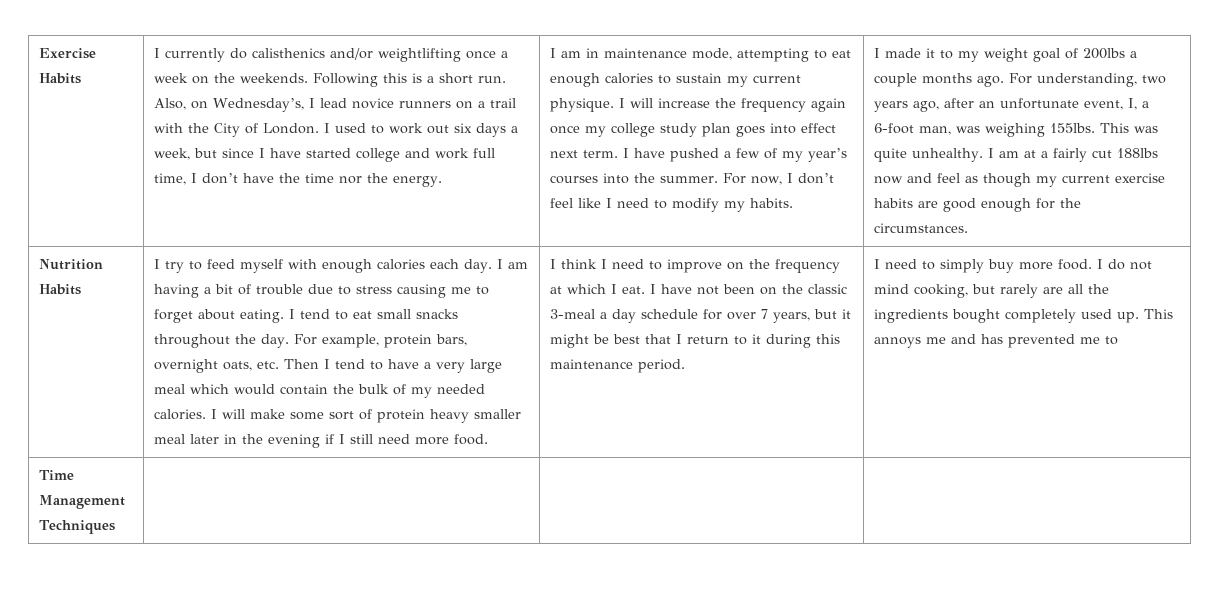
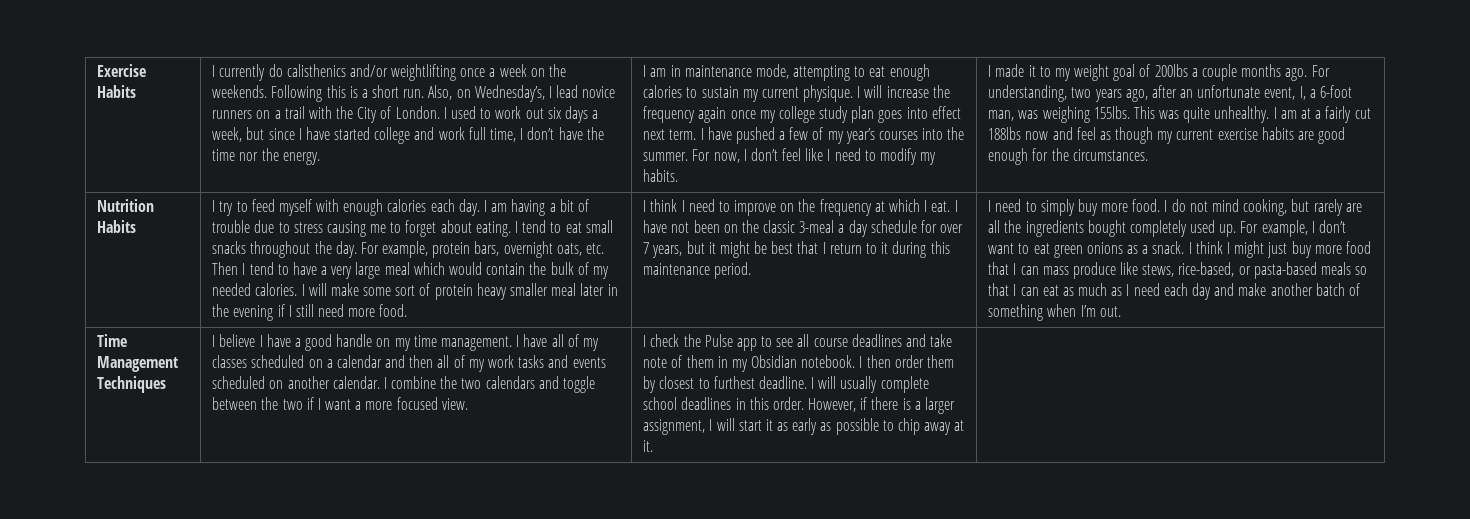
[1144,309,1174,319] [874,334,1119,348] [39,470,75,480] [39,495,126,509] [39,520,116,534] This annoys me and has prevented me to // Time Management Techniques | | -> [1240,220,1347,237] [988,241,1371,258] [988,262,1368,279] [988,283,1360,300] [988,304,1121,321] [97,334,128,347] [97,356,179,372] [97,376,167,393] [212,334,599,351] [212,355,606,372] [212,376,596,393] [212,397,468,410] [643,334,953,351] [643,355,955,372] [643,376,929,393] [643,397,956,414] [643,418,965,435] [643,440,654,452] For example, I don’t want to eat green onions as a snack. I think I might just buy more food that I can mass produce like stews, rice-based, or pasta-based meals so that I can eat as much as I need each day and make another batch of something when I’m out. // Time Management Techniques | I believe I have a good handle on my time management. I have all of my classes scheduled on a calendar and then all of my work tasks and events scheduled on another calendar. I combine the two calendars and toggle between the two if I want a more focused view. | I check the Pulse app to see all course deadlines and take note of them in my Obsidian notebook. I then order them by closest to furthest deadline. I will usually complete school deadlines in this order. However, if there is a larger assignment, I will start it as early as possible to chip away at it.

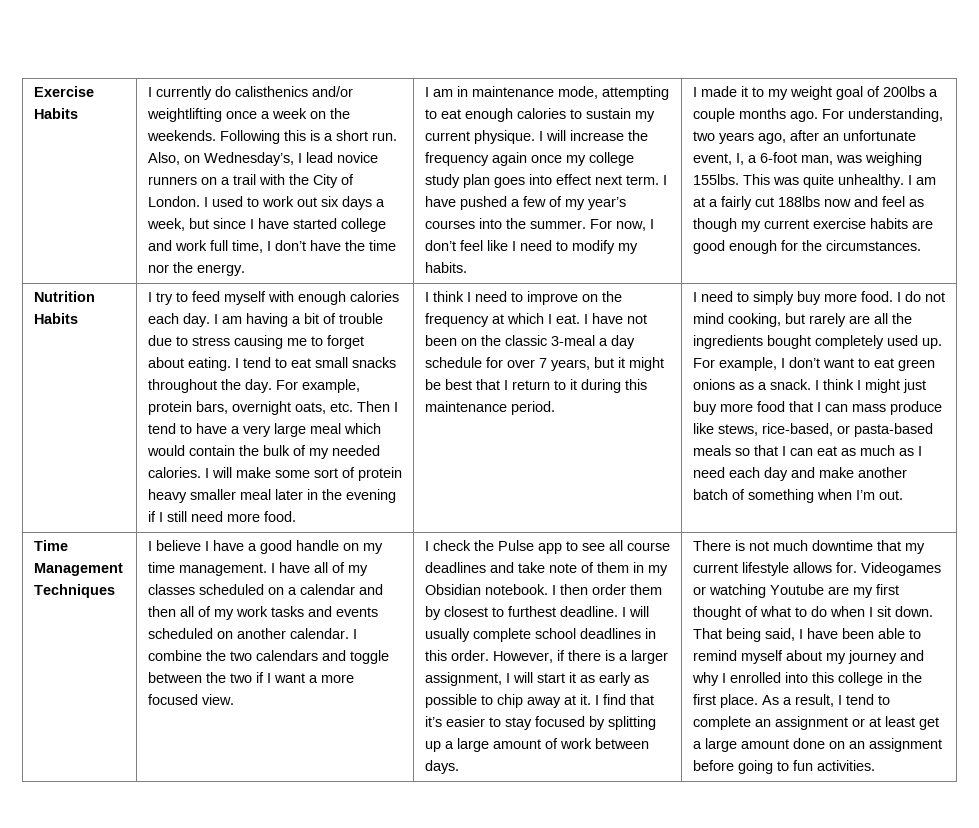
(654, 446) | -> [594,694,654,705] [424,716,656,730] [424,738,649,752] [424,760,459,774] [692,540,925,554] [692,562,941,576] [692,584,899,598] [692,606,933,620] [692,628,921,642] [692,650,924,664] [691,672,922,686] [692,694,890,708] [692,716,939,730] [692,738,942,752] [692,760,875,774] I find that it’s easier to stay focused by splitting up a large amount of work between days. | There is not much downtime that my current lifestyle allows for. Videogames or watching Youtube are my first thought of what to do when I sit down. That being said, I have been able to remind myself about my journey and why I enrolled into this college in the first place. As a result, I tend to complete an assignment or at least get a large amount done on an assignment before going to fun activities.

